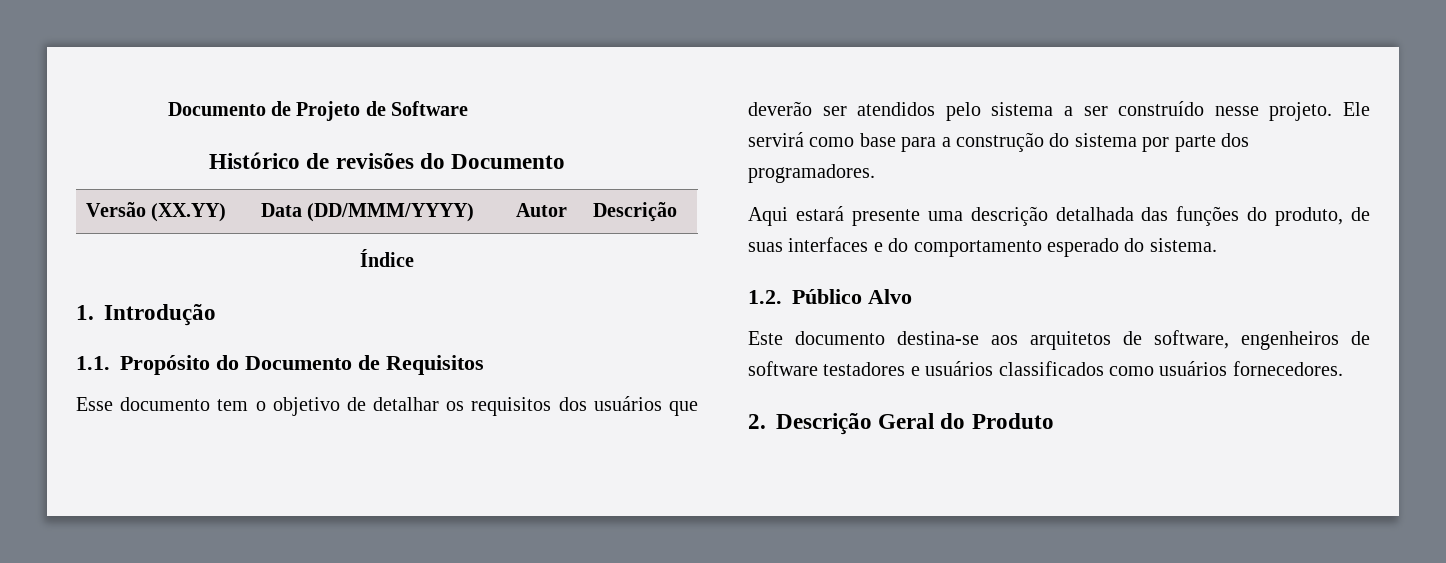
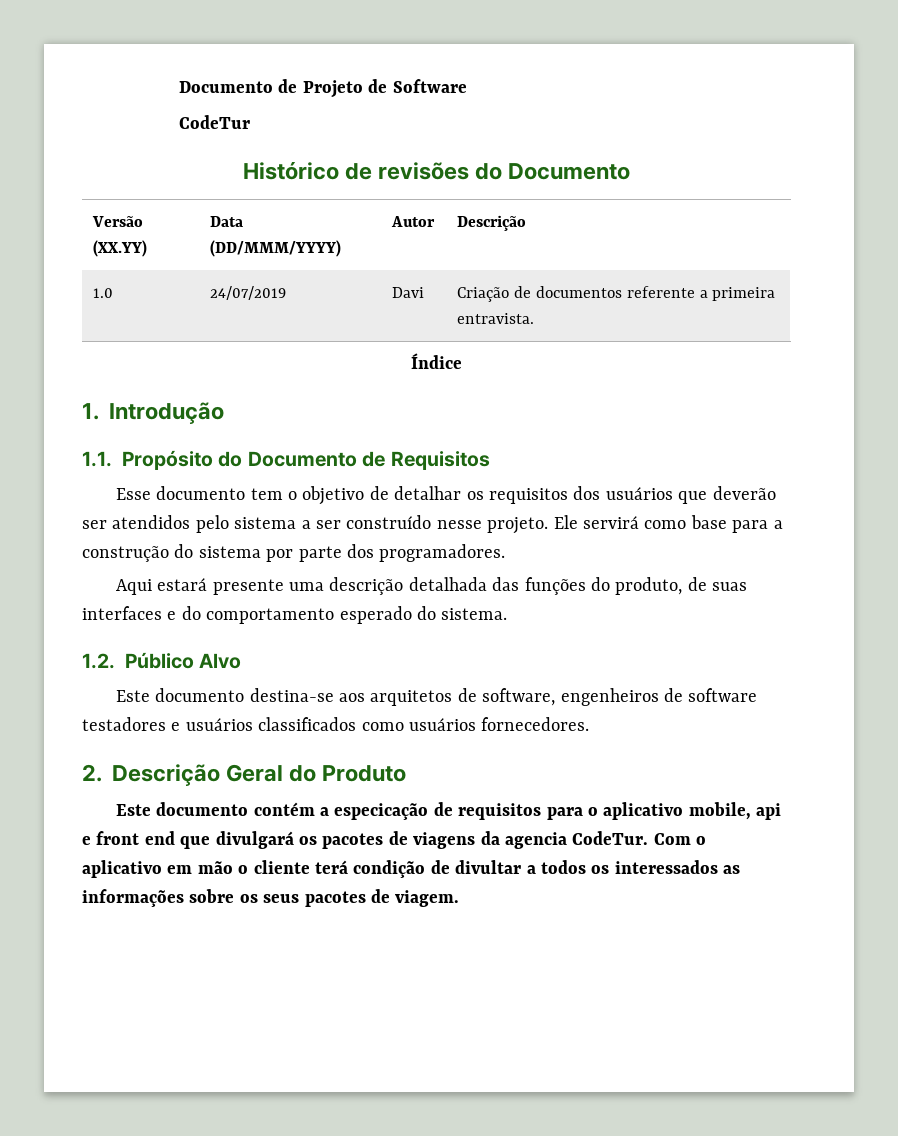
(469, 108) none -> [178,115,250,129] // CodeTur
(678, 212) none -> [93,288,114,298] [210,286,287,300] [392,287,425,298] [457,286,776,302] [457,313,535,324] // 1.0 | 24/07/2019 | Davi | Criação de documentos referente a primeira entravista.
(1054, 421) none -> [115,802,782,820] [82,831,707,849] [82,860,741,878] [82,889,460,907] // Este documento contém a especicação de requisitos para o aplicativo mobile, api e front end que divulgará os pacotes de viagens da agencia CodeTur. Com o aplicativo em mão o cliente terá condição de divultar a todos os interessados as informações sobre os seus pacotes de viagem.

